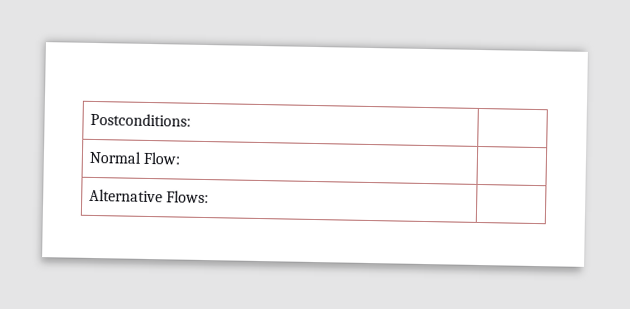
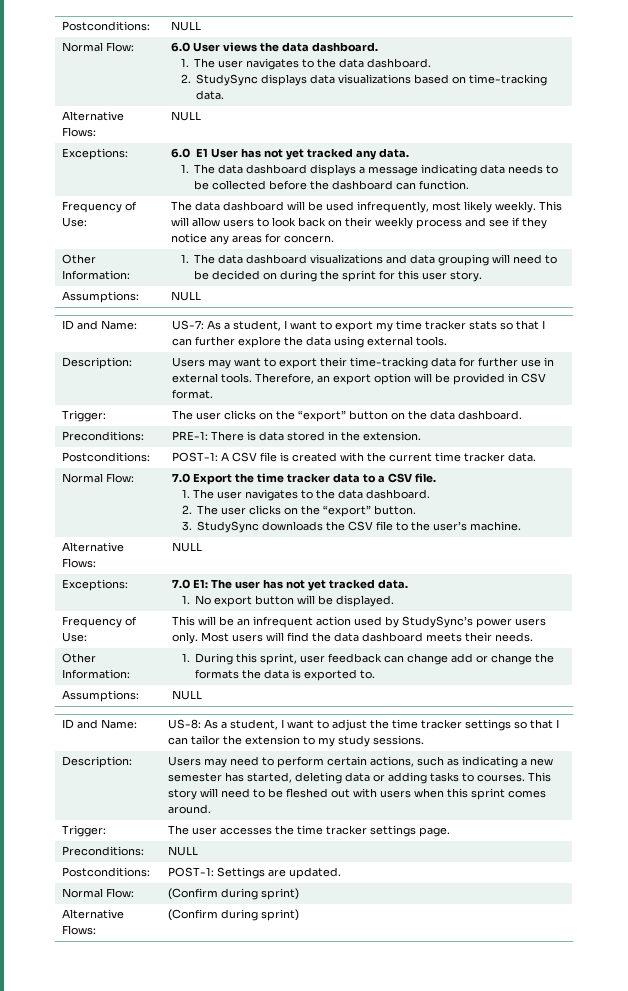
[89,112,191,127] [88,150,182,165] [88,188,210,204] Postconditions: | // Normal Flow: | // Alternative Flows: | -> [62,21,151,31] [171,21,202,31] [62,42,135,52] [171,42,379,52] [180,58,432,70] [180,74,548,86] [196,90,225,100] [62,111,125,121] [62,127,97,137] [171,111,202,121] [62,148,129,160] [171,148,409,160] [180,164,559,176] [194,180,470,190] [62,201,138,213] [62,217,88,227] [171,201,563,213] [171,217,548,229] [171,233,335,245] [62,254,97,264] [62,270,131,280] [180,254,558,266] [194,270,483,282] [62,291,140,303] [171,291,202,301] [62,320,138,330] [172,320,546,332] [172,336,448,348] [62,357,133,369] [172,357,555,369] [172,373,547,385] [172,389,214,399] [62,410,107,422] [172,410,523,422] [62,431,145,441] [172,431,422,441] [62,452,151,462] [172,452,537,462] [62,473,135,483] [172,473,437,485] [181,489,430,501] [181,505,417,517] [181,521,522,533] [62,542,125,552] [62,558,97,568] [172,542,203,552] [62,579,129,591] [172,579,409,591] [181,595,395,607] [62,616,138,628] [62,632,88,642] [172,616,547,628] [172,632,534,644] [62,653,97,663] [62,669,131,679] [181,653,555,665] [195,669,376,681] [62,690,140,702] [172,690,203,700] [62,719,138,729] [168,719,560,731] [168,735,425,747] [62,756,133,768] [168,756,554,768] [168,772,552,784] [168,788,547,800] [168,804,212,814] [62,825,107,837] [168,825,451,837] [62,846,145,856] [168,846,199,856] [62,867,151,877] [168,867,342,879] [62,888,135,898] [168,888,300,900] [62,909,125,919] [62,925,97,935] [168,909,300,921] Postconditions: | NULL // Normal Flow: | 6.0 User views the data dashboard. // 1. The user navigates to the data dashboard. // 2. StudySync displays data visualizations based on time-tracking data. // Alternative Flows: | NULL // Exceptions: | 6.0 E1 User has not yet tracked any data. // 1. The data dashboard displays a message indicating data needs to be collected before the dashboard can function. // Frequency of Use: | The data dashboard will be used infrequently, most likely weekly. This will allow users to look back on their weekly process and see if they notice any areas for concern. // Other Information: | 1. The data dashboard visualizations and data grouping will need to be decided on during the sprint for this user story. // Assumptions: | NULL // ID and Name: | US-7: As a student, I want to export my time tracker stats so that I can further explore the data using external tools. // Description: | Users may want to export their time-tracking data for further use in external tools. Therefore, an export option will be provided in CSV format. // Trigger: | The user clicks on the “export” button on the data dashboard. // Preconditions: | PRE-1: There is data stored in the extension. // Postconditions: | POST-1: A CSV file is created with the current time tracker data. // Normal Flow: | 7.0 Export the time tracker data to a CSV file. // 1. The user navigates to the data dashboard. // 2. The user clicks on the “export” button. // 3. StudySync downloads the CSV file to the user’s machine. // Alternative Flows: | NULL // Exceptions: | 7.0 E1: The user has not yet tracked data. // 1. No export button will be displayed. // Frequency of Use: | This will be an infrequent action used by StudySync’s power users only. Most users will find the data dashboard meets their needs. // Other Information: | 1. During this sprint, user feedback can change add or change the formats the data is exported to. // Assumptions: | NULL // ID and Name: | US-8: As a student, I want to adjust the time tracker settings so that I can tailor the extension to my study sessions. // Description: | Users may need to perform certain actions, such as indicating a new semester has started, deleting data or adding tasks to courses. This story will need to be fleshed out with users when this sprint comes around. // Trigger: | The user accesses the time tracker settings page. // Preconditions: | NULL // Postconditions: | POST-1: Settings are updated. // Normal Flow: | (Confirm during sprint) // Alternative Flows: | (Confirm during sprint)

